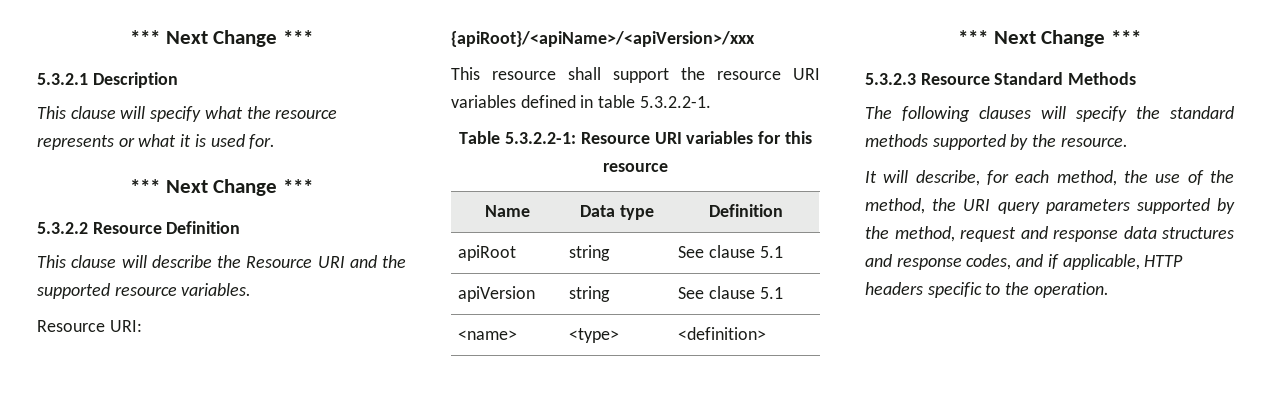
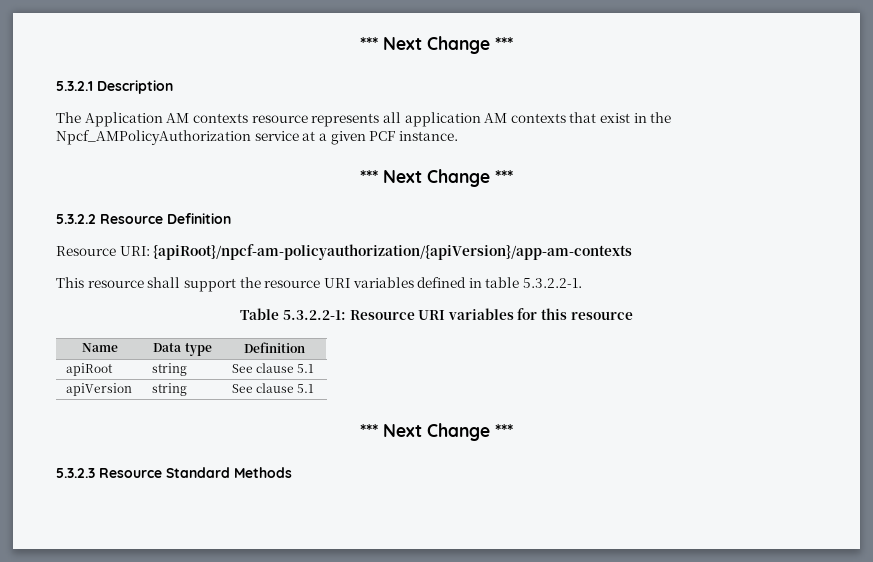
[37,106,338,122] [37,134,276,150] This clause will specify what the resource represents or what it is used for. -> [56,112,672,127] [56,130,458,145] The Application AM contexts resource represents all application AM contexts that exist in the Npcf_AMPolicyAuthorization service at a given PCF instance.
[37,255,406,268] [37,283,252,299] // This clause will describe the Resource URI and the supported resource variables. -> (231, 218) none
[451,31,755,47] {apiRoot}/<apiName>/<apiVersion>/xxx -> [153,244,633,260] {apiRoot}/npcf-am-policyauthorization/{apiVersion}/app-am-contexts
[458,330,518,340] [569,328,620,343] [678,327,767,340] // <name> | <type> | <definition> -> (315, 388) none
[865,106,1234,122] [865,134,1128,150] [865,170,1234,186] [865,198,1235,214] [865,226,1234,242] [865,254,1184,270] [865,282,1109,298] // The following clauses will specify the standard methods supported by the resource. // It will describe, for each method, the use of the method, the URI query parameters supported by the method, request and response data structures and response codes, and if applicable, HTTP headers specific to the operation. -> (292, 472) none

